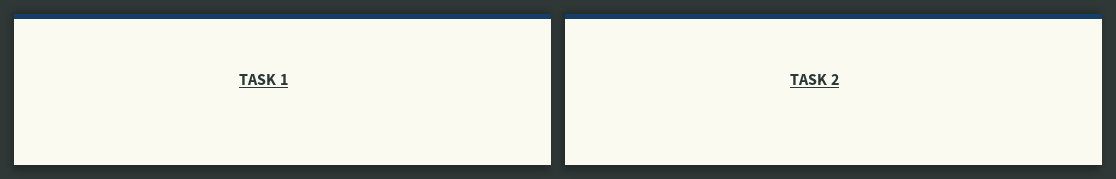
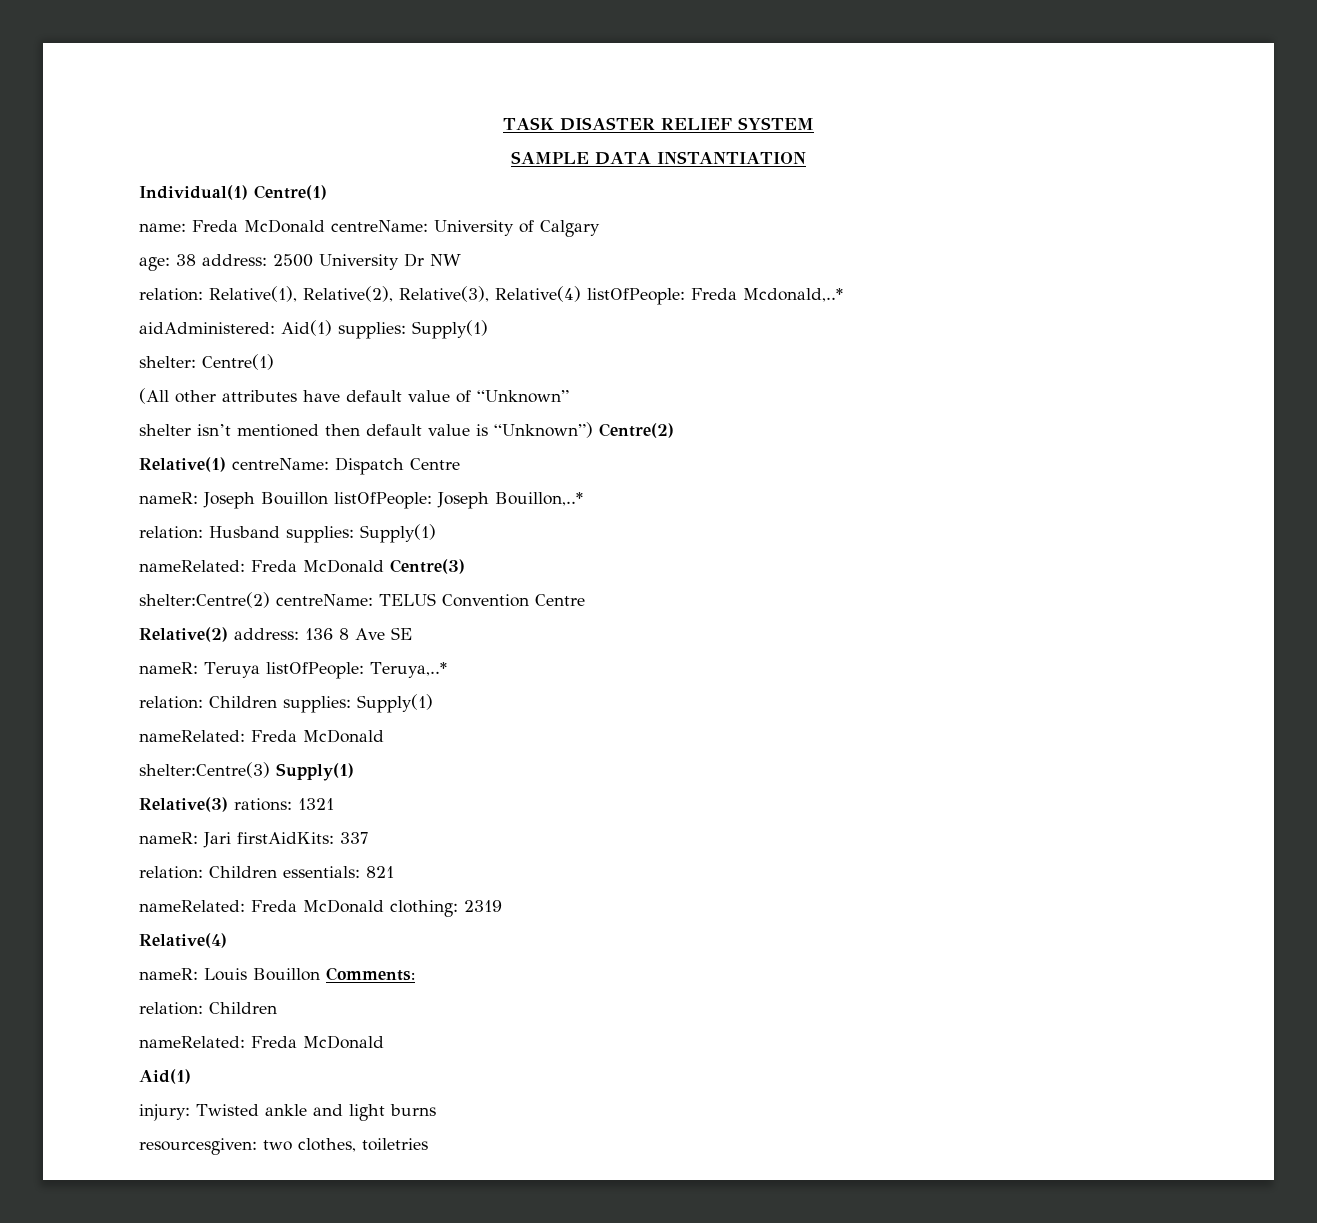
[238,74,289,85] [789,74,840,85] TASK 1 // TASK 2 -> [503,117,814,131] [510,151,807,165] [139,185,327,200] [139,219,600,237] [139,253,461,271] [139,286,843,305] [139,320,488,339] [139,354,274,370] [139,388,569,404] [139,422,674,438] [139,457,460,475] [139,492,583,509] [139,524,436,543] [139,559,465,574] [139,592,585,608] [139,627,412,642] [139,662,447,679] [139,694,433,713] [139,729,384,743] [139,762,354,781] [139,797,334,812] [139,832,368,848] [139,866,394,879] [139,899,502,917] [139,933,227,948] [139,967,415,981] [139,1002,277,1015] [139,1035,384,1049] [139,1069,191,1084] [139,1104,436,1121] [139,1138,428,1155] TASK DISASTER RELIEF SYSTEM // SAMPLE DATA INSTANTIATION // Individual(1) Centre(1) // name: Freda McDonald centreName: University of Calgary // age: 38 address: 2500 University Dr NW // relation: Relative(1), Relative(2), Relative(3), Relative(4) listOfPeople: Freda Mcdonald,..* // aidAdministered: Aid(1) supplies: Supply(1) // shelter: Centre(1) // (All other attributes have default value of “Unknown” // shelter isn’t mentioned then default value is “Unknown”) Centre(2) // Relative(1) centreName: Dispatch Centre // nameR: Joseph Bouillon listOfPeople: Joseph Bouillon,..* // relation: Husband supplies: Supply(1) // nameRelated: Freda McDonald Centre(3) // shelter:Centre(2) centreName: TELUS Convention Centre // Relative(2) address: 136 8 Ave SE // nameR: Teruya listOfPeople: Teruya,..* // relation: Children supplies: Supply(1) // nameRelated: Freda McDonald // shelter:Centre(3) Supply(1) // Relative(3) rations: 1321 // nameR: Jari firstAidKits: 337 // relation: Children essentials: 821 // nameRelated: Freda McDonald clothing: 2319 // Relative(4) // nameR: Louis Bouillon Comments: // relation: Children // nameRelated: Freda McDonald // Aid(1) // injury: Twisted ankle and light burns // resourcesgiven: two clothes, toiletries

